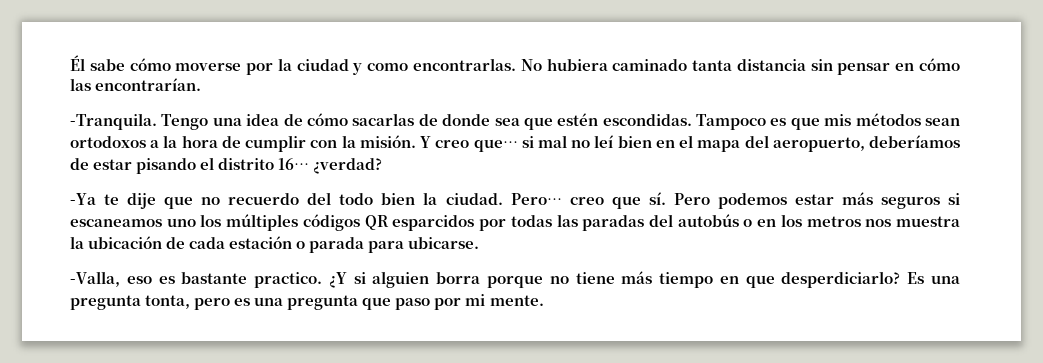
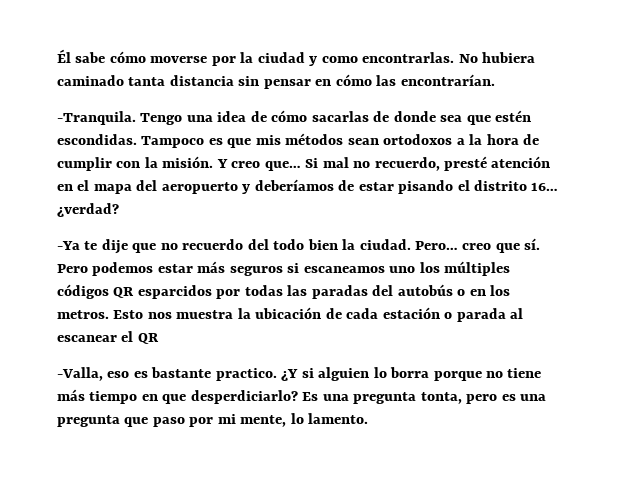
[521,136,534,148] si -> [305,158,319,168] Si
[594,135,652,148] leí bien -> [374,156,551,171] recuerdo, presté atención
[772,137,865,152] aeropuerto, -> [161,182,251,194] aeropuerto y
[806,216,861,227] metros -> [57,310,144,319] metros. Esto
[368,237,480,253] para ubicarse. -> [510,308,524,319] [57,331,159,344] al escanear el QR
(430, 279) none -> [373,367,387,378] lo
[489,295,544,306] mente. -> [240,413,369,427] mente, lo lamento.

